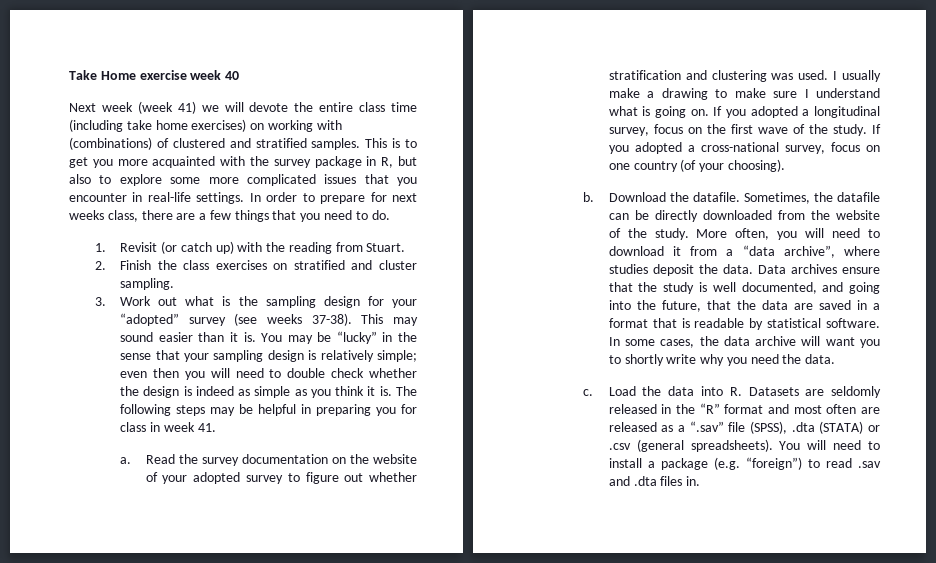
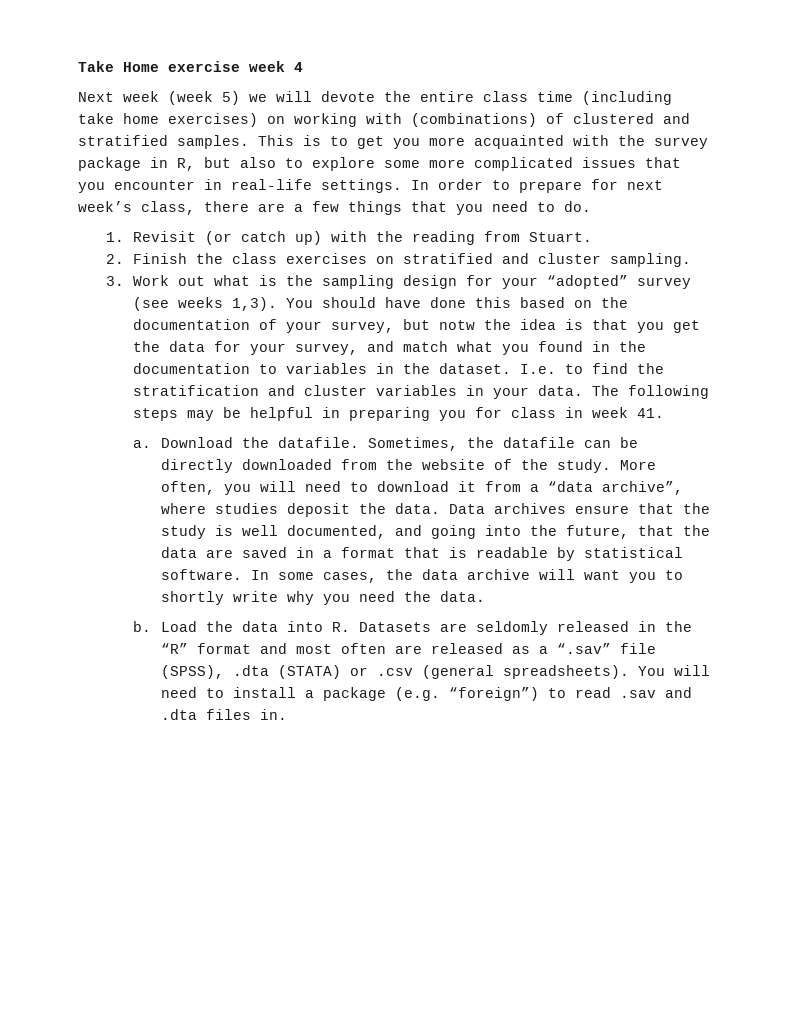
[225,71,240,80] 40 -> [294,62,303,72] 4
[177,101,196,114] 41) -> [222,91,240,105] 5)
[69,210,104,220] weeks -> [78,201,132,212] week’s
[311,313,418,326] [120,331,417,344] [120,350,417,362] [120,368,417,380] [120,386,392,398] 37-38). This may sound easier than it is. You may be “lucky” in the sense that your sampling design is relatively simple; even then you will need to double check whether the design is indeed as simple as you think it is. -> [232,297,629,311] [133,319,701,333] [133,341,647,355] [133,363,665,374] [133,385,584,399] 1,3). You should have done this based on the documentation of your survey, but notw the idea is that you get the data for your survey, and match what you found in the documentation to variables in the dataset. I.e. to find the stratification and cluster variables in your data.
[145,454,417,466] [145,472,417,484] [608,70,881,82] [608,88,880,100] [608,106,880,118] [608,124,882,136] [608,142,880,154] [608,159,785,172] [583,192,595,202] Read the survey documentation on the website of your adopted survey to figure out whether stratification and clustering was used. I usually make a drawing to make sure I understand what is going on. If you adopted a longitudinal survey, focus on the first wave of the study. If you adopted a cross-national survey, focus on one country (of your choosing). // b. -> (152, 444) none
[583,389,594,396] c. -> [133,621,152,632] b.

